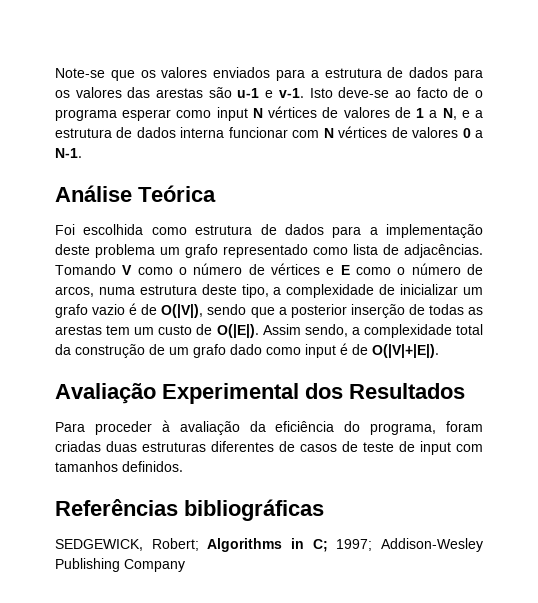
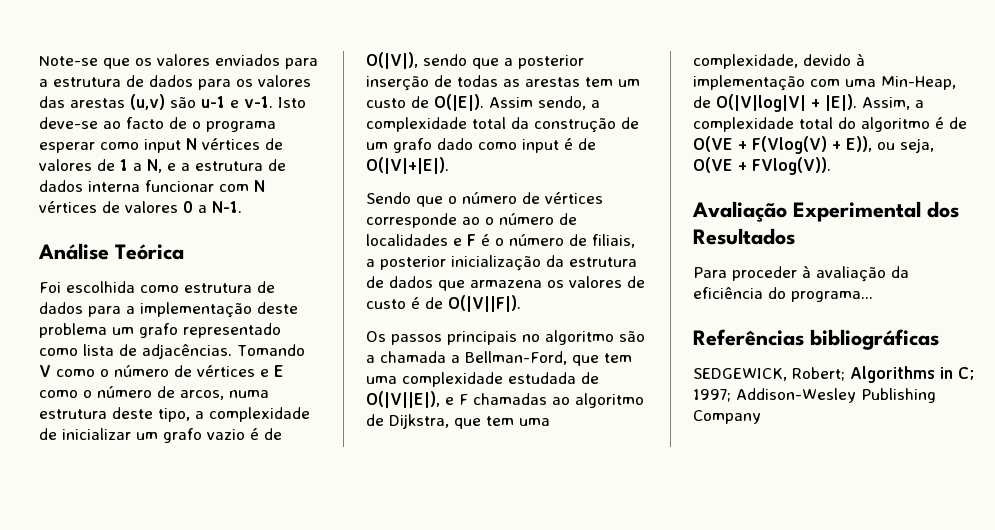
(204, 93) none -> [130,94,165,110] (u,v)
(439, 351) none -> [366,192,603,207] [366,213,577,228] [366,234,635,248] [366,255,637,271] [366,276,645,291] [366,295,521,312] [366,330,645,345] [366,351,632,366] [366,372,599,387] [366,391,644,408] [366,414,550,429] [693,53,865,69] [693,75,956,91] [693,94,924,112] [693,117,967,132] [693,136,934,154] [693,157,831,175] // Sendo que o número de vértices corresponde ao o número de localidades e F é o número de filiais, a posterior inicialização da estrutura de dados que armazena os valores de custo é de O(|V||F|). // Os passos principais no algoritmo são a chamada a Bellman-Ford, que tem uma complexidade estudada de O(|V||E|), e F chamadas ao algoritmo de Dijkstra, que tem uma complexidade, devido à implementação com uma Min-Heap, de O(|V|log|V| + |E|). Assim, a complexidade total do algoritmo é de O(VE + F(Vlog(V) + E)), ou seja, O(VE + FVlog(V)).
[370,421,483,435] [55,441,483,455] [55,461,183,472] programa, foram criadas duas estruturas diferentes de casos de teste de input com tamanhos definidos. -> [791,291,873,302] programa...

